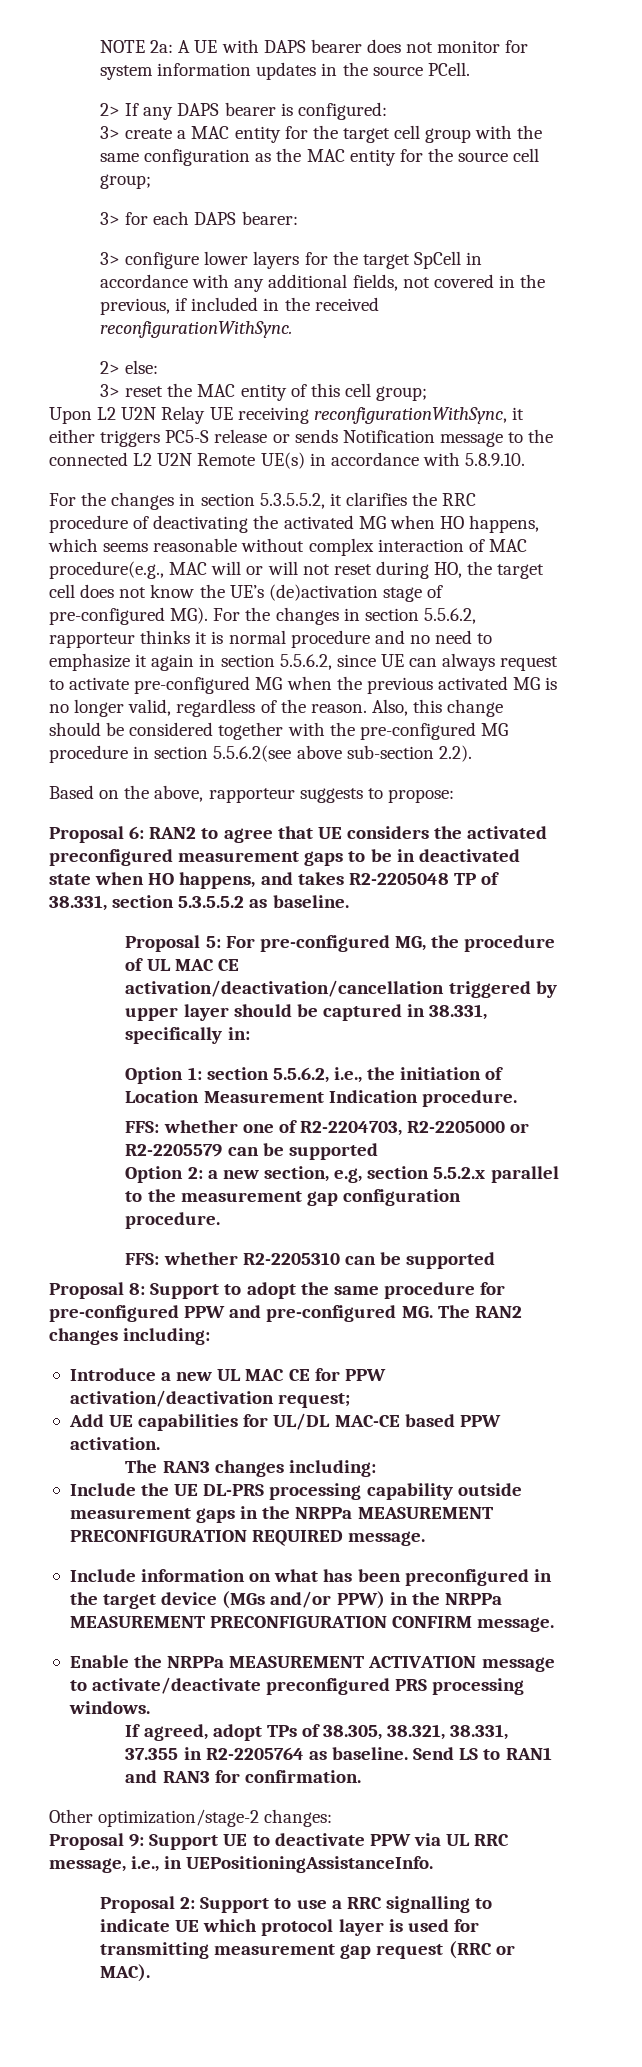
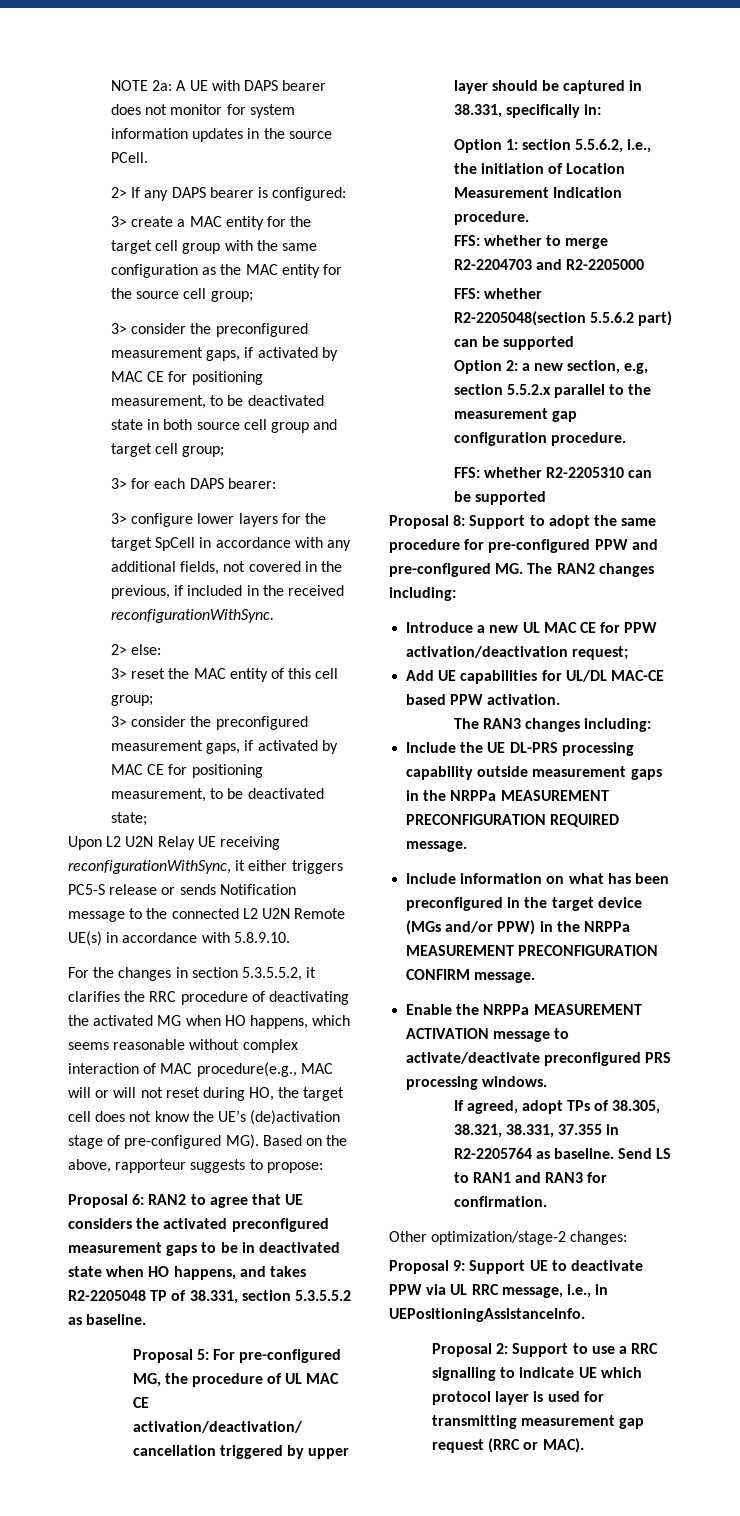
(151, 181) none -> [111,323,308,337] [111,347,338,361] [111,371,263,385] [111,395,324,409] [111,419,338,433] [111,443,225,457] // 3> consider the preconfigured measurement gaps, if activated by MAC CE for positioning measurement, to be deactivated state in both source cell group and target cell group;
(428, 393) none -> [111,716,308,730] [111,740,338,754] [111,764,263,778] [111,788,324,802] [111,812,148,826] // 3> consider the preconfigured measurement gaps, if activated by MAC CE for positioning measurement, to be deactivated state;
[213,607,476,625] [49,630,493,648] [49,653,559,671] [49,676,558,694] [49,699,504,717] [49,722,508,740] [49,745,472,763] For the changes in section 5.5.6.2, rapporteur thinks it is normal procedure and no need to emphasize it again in section 5.5.6.2, since UE can always request to activate pre-configured MG when the previous activated MG is no longer valid, regardless of the reason. Also, this change should be considered together with the pre-configured MG procedure in section 5.5.6.2(see above sub-section 2.2). // -> (259, 1141) none
[242,1120,530,1136] [125,1144,223,1157] one of R2-2204703, R2-2205000 or R2-2205579 -> [545,235,609,249] [453,259,644,270] [453,288,542,299] [453,311,672,326] to merge R2-2204703 and R2-2205000 // FFS: whether R2-2205048(section 5.5.6.2 part)

